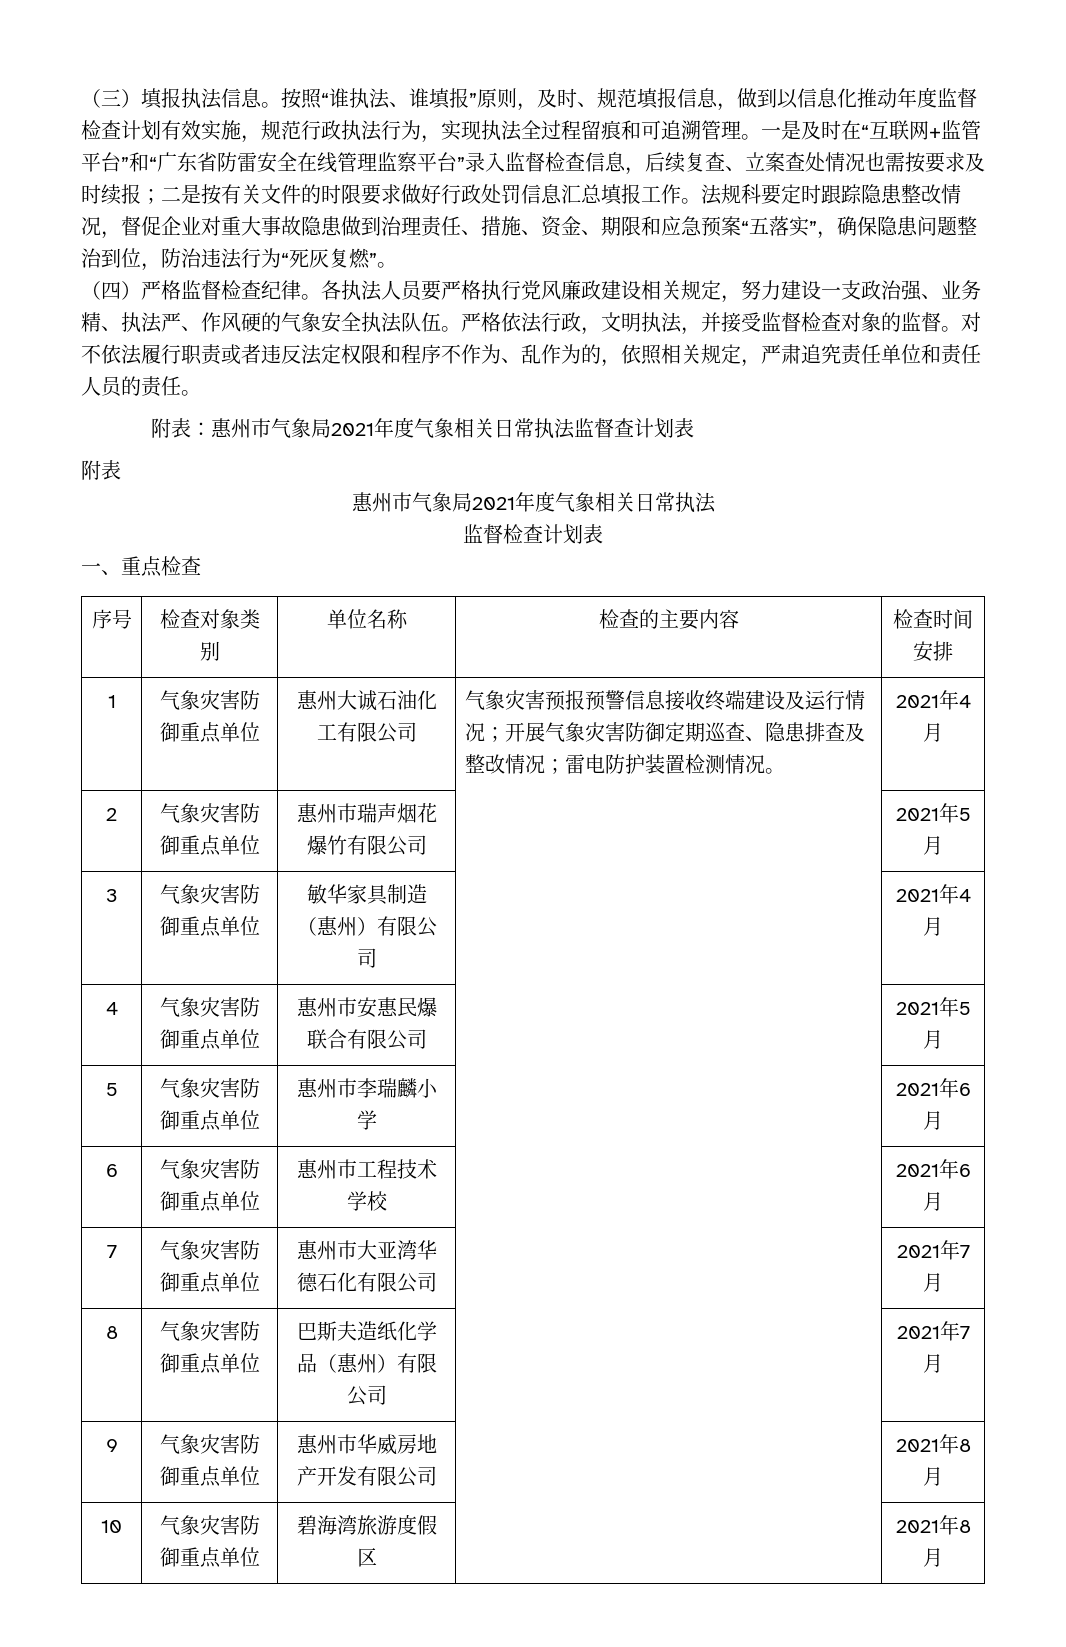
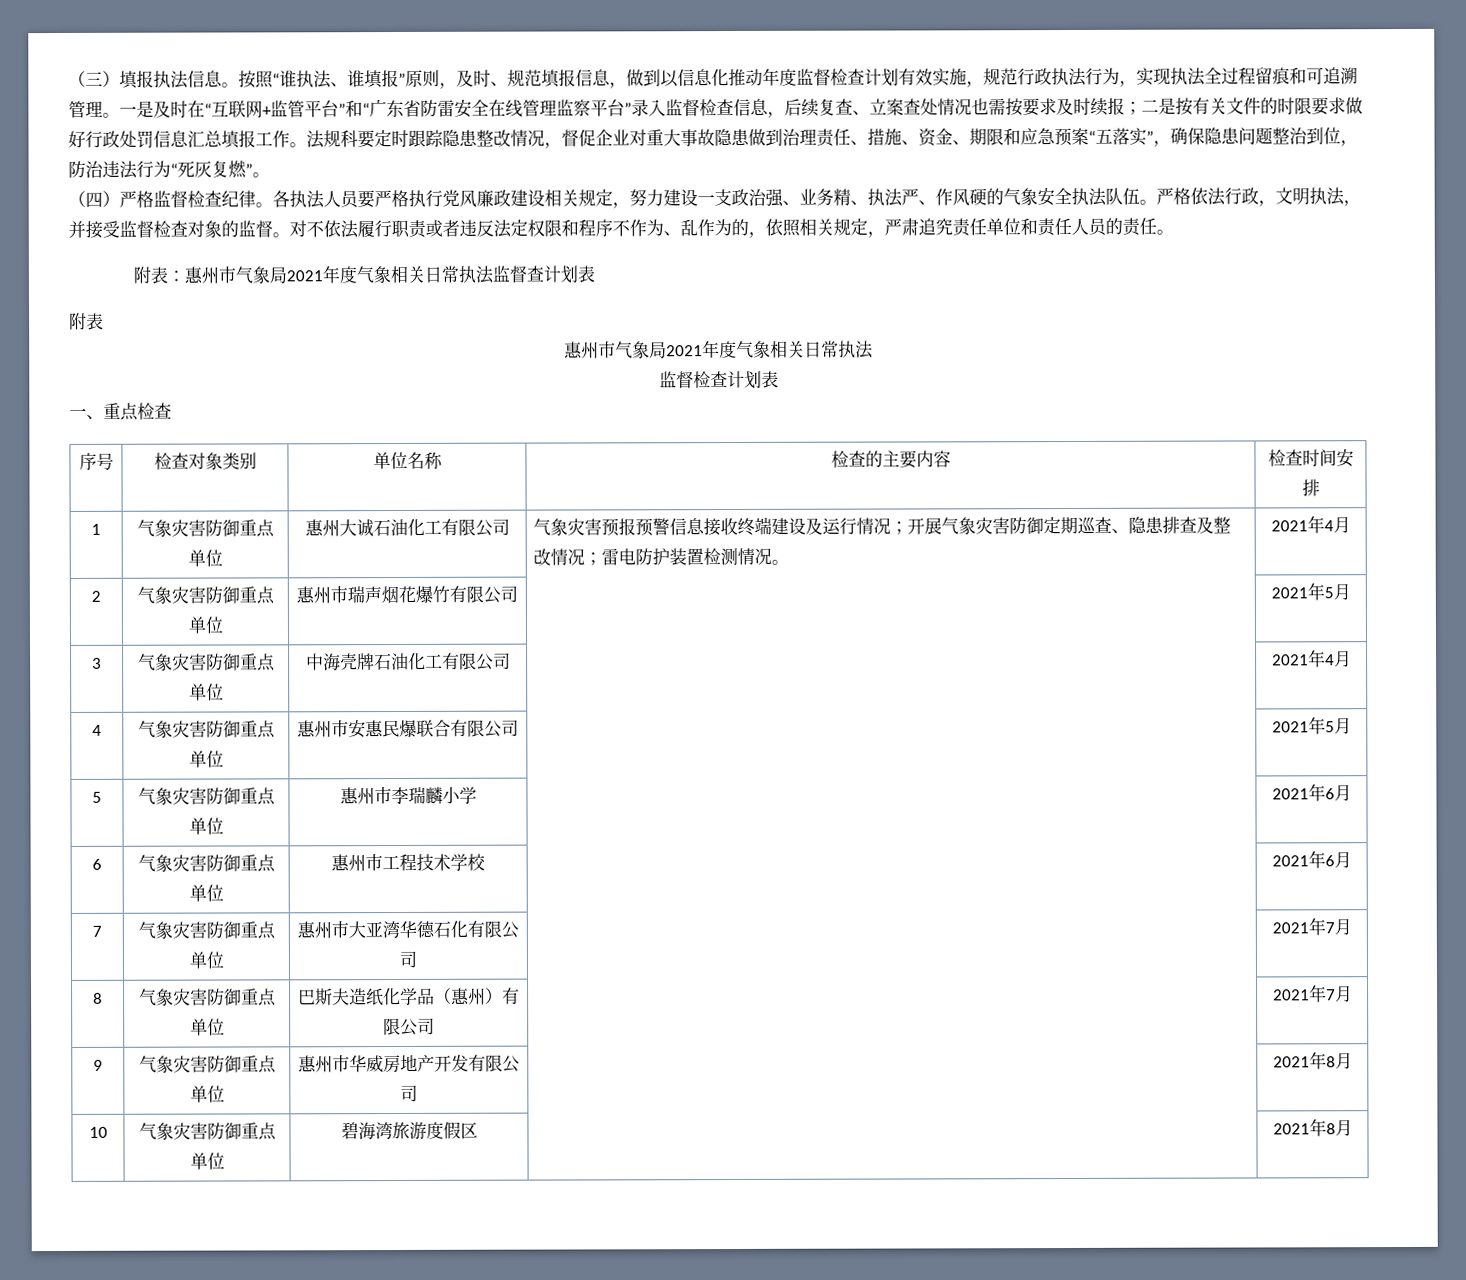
[306,884,427,905] [296,916,377,936] 敏华家具制造（惠州） -> [305,652,443,672] 中海壳牌石油化工

